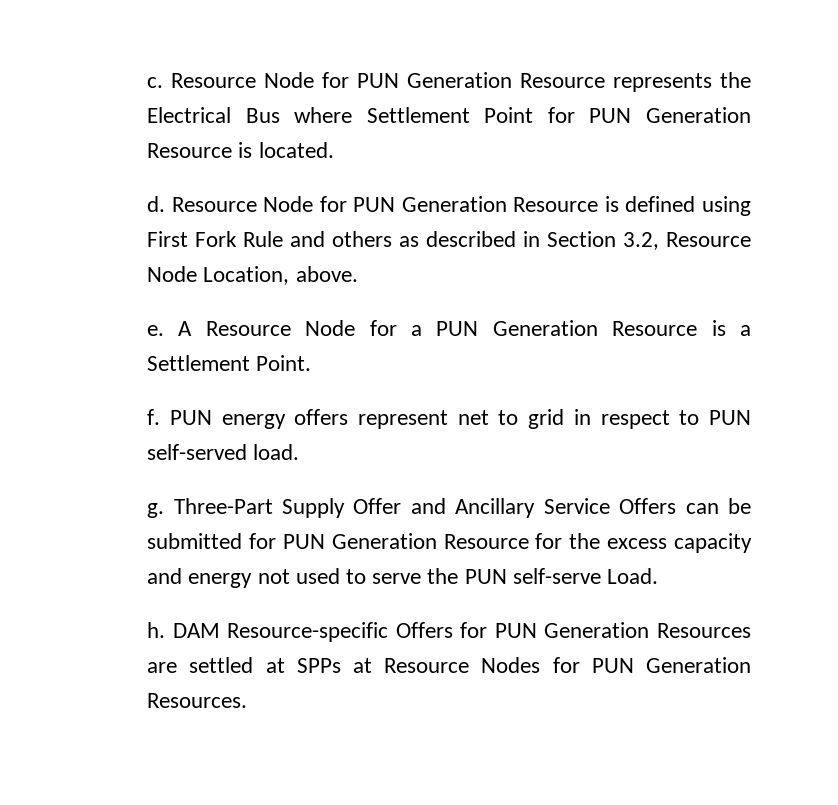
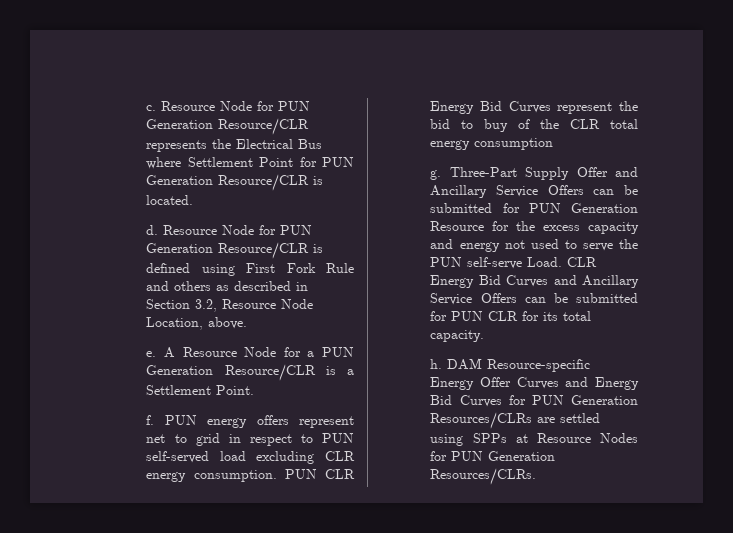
[520,73,606,88] Resource -> [218,118,310,135] Resource/CLR
[147,143,233,158] Resource -> [218,174,310,191] Resource/CLR
[513,197,599,212] Resource -> [218,242,310,259] Resource/CLR
[612,321,698,336] Resource -> [224,364,316,381] Resource/CLR
[253,444,300,460] load. -> [219,451,355,464] [146,469,355,482] [430,101,638,114] [430,119,638,132] [430,138,554,150] load excluding CLR energy consumption. PUN CLR Energy Bid Curves represent the bid to buy of the CLR total energy consumption
[147,622,752,642] // h. DAM Resource-specific Offers for PUN Generation Resources -> [567,257,598,267] [430,275,639,288] [430,293,638,305] [430,311,592,321] [430,330,485,342] [430,358,591,372] [430,377,639,390] [430,395,638,407] [430,412,533,429] CLR Energy Bid Curves and Ancillary Service Offers can be submitted for PUN CLR for its total capacity. // h. DAM Resource-specific Energy Offer Curves and Energy Bid Curves for PUN Generation Resources/CLRs
[265,658,285,673] at -> [430,434,464,446] using
[147,693,248,708] Resources. -> [430,468,537,485] Resources/CLRs.

